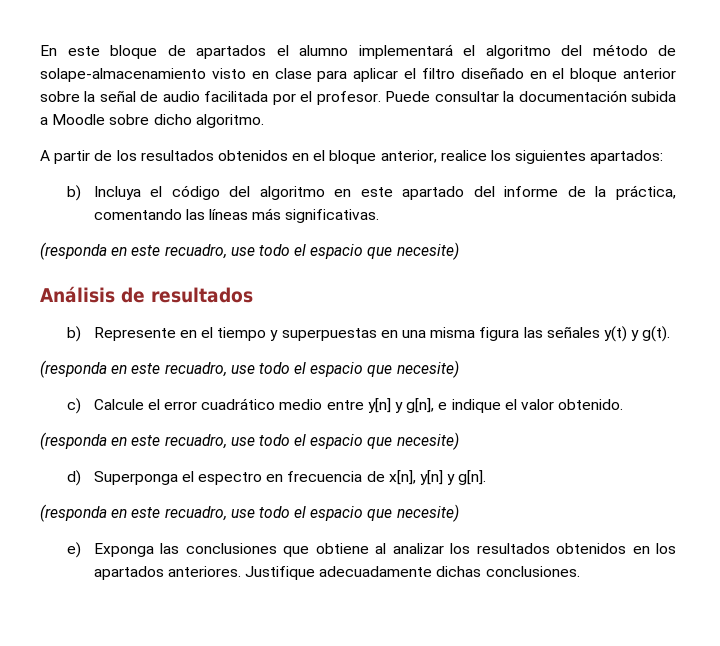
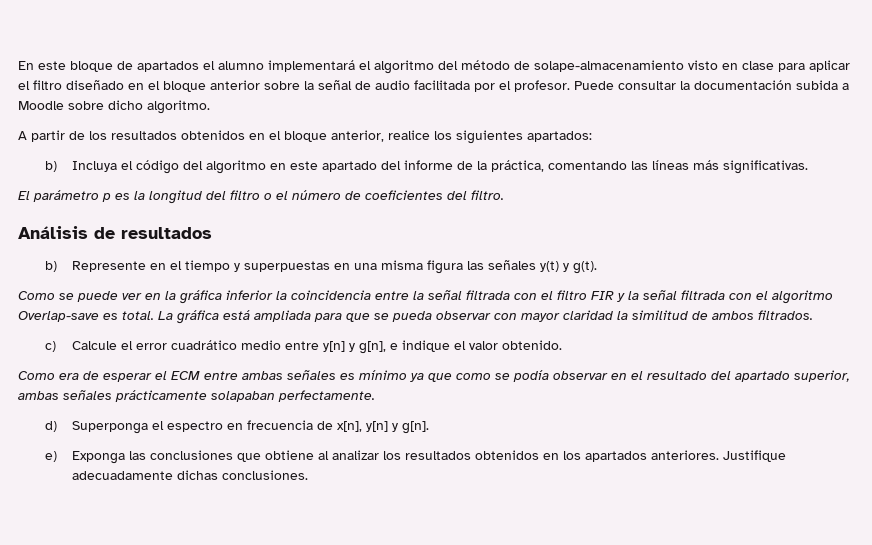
[40,242,459,260] (responda en este recuadro, use todo el espacio que necesite) -> [18,190,504,204] El parámetro p es la longitud del filtro o el número de coeficientes del filtro.
[40,360,459,378] (responda en este recuadro, use todo el espacio que necesite) -> [18,290,833,304] [18,310,813,324] Como se puede ver en la gráfica inferior la coincidencia entre la señal filtrada con el filtro FIR y la señal filtrada con el algoritmo Overlap-save es total. La gráfica está ampliada para que se pueda observar con mayor claridad la similitud de ambos filtrados.
[40,432,459,450] (responda en este recuadro, use todo el espacio que necesite) -> [18,370,850,382] [18,390,375,402] Como era de esperar el ECM entre ambas señales es mínimo ya que como se podía observar en el resultado del apartado superior, ambas señales prácticamente solapaban perfectamente.
[40,504,459,522] // (responda en este recuadro, use todo el espacio que necesite) -> (430, 427) none

